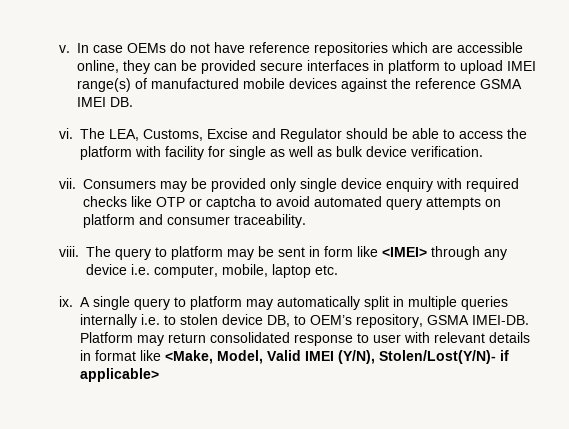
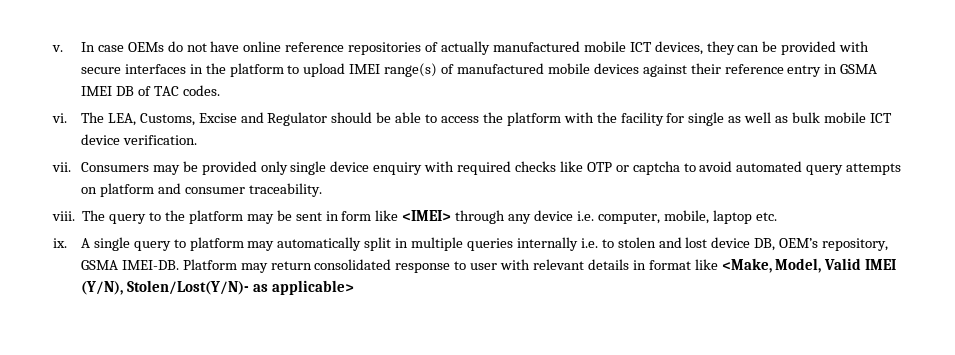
(246, 47) none -> [243,41,282,52] online
[391,42,524,53] [77,60,120,73] which are accessible online, -> [425,41,703,55] of actually manufactured mobile ICT devices,
(257, 67) none -> [839,41,870,52] with
(385, 65) none -> [205,63,226,74] the
[391,78,523,89] [77,97,134,107] the reference GSMA IMEI DB. -> [690,63,878,77] [80,85,220,96] their reference entry in GSMA IMEI DB of TAC codes.
(161, 151) none -> [596,112,617,123] the
(363, 151) none -> [823,112,892,123] mobile ICT
(167, 252) none -> [164,210,185,221] the
(218, 319) none -> [658,237,708,248] and lost
[294,315,306,325] to -> (776, 244) none
[500,350,509,361] if -> [252,284,268,292] as

